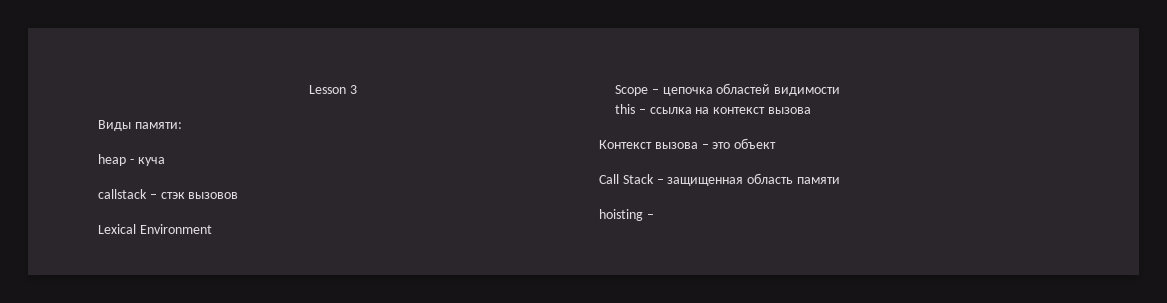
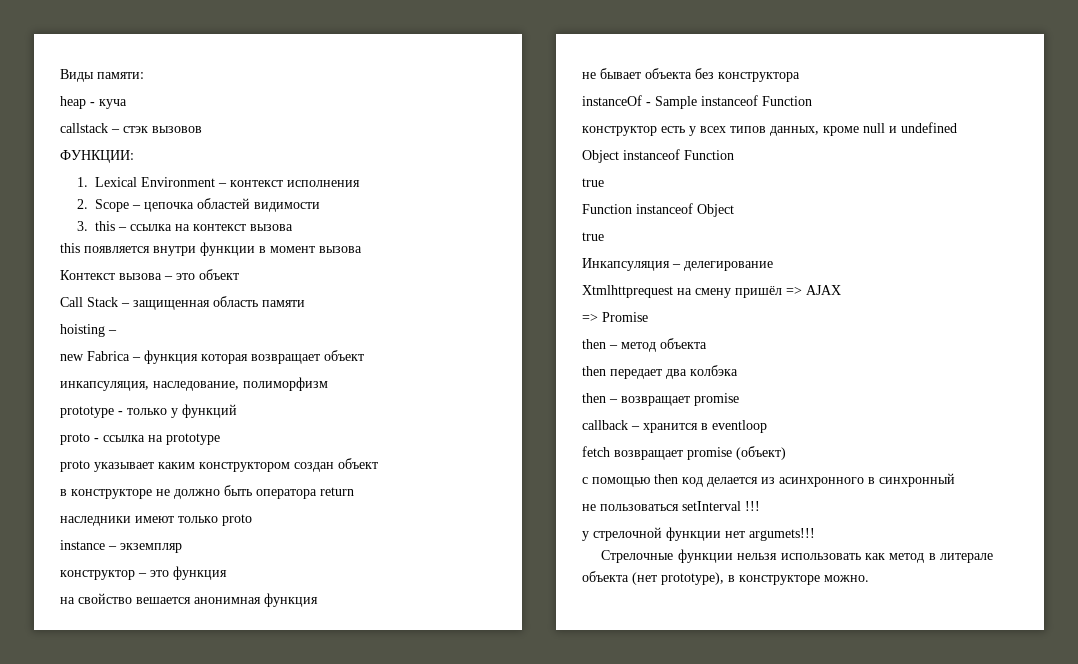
[309,85,357,94] Lesson 3 // -> (60, 75) none
(239, 195) none -> [60,150,134,163] [77,177,89,187] ФУНКЦИИ: // 1.
(212, 229) // -> [218,180,361,187] [77,199,89,209] – контекст исполнения // 2.
(841, 91) none -> [77,221,89,231] 3.
(811, 110) none -> [60,242,362,256] // this появляется внутри функции в момент вызова
(654, 216) none -> [60,350,364,364] [60,377,328,391] [60,404,237,418] [60,433,220,445] [60,458,378,472] [60,485,354,499] [60,514,252,526] [60,540,182,553] [60,566,227,580] [60,593,318,607] [582,68,800,82] [582,95,812,109] [582,122,957,136] [582,149,734,163] [582,178,604,187] [582,203,734,217] [582,232,604,241] [582,258,773,271] [582,285,841,298] [582,312,648,322] [582,338,707,352] [582,365,738,379] [582,393,739,406] [582,420,767,433] [582,446,786,460] [582,473,955,487] [582,501,760,511] [582,527,815,541] [601,549,993,563] [582,571,869,585] // new Fabrica – функция которая возвращает объект // инкапсуляция, наследование, полиморфизм // prototype - только у функций // proto - ссылка на prototype // proto указывает каким конструктором создан объект // в конструкторе не должно быть оператора return // наследники имеют только proto // instance – экземпляр // конструктор – это функция // на свойство вешается анонимная функция // не бывает объекта без конструктора // instanceOf - Sample instanceof Function // конструктор есть у всех типов данных, кроме null и undefined // Object instanceof Function // true // Function instanceof Object // true // Инкапсуляция – делегирование // Xtmlhttprequest на смену пришёл => AJAX // => Promise // then – метод объекта // then передает два колбэка // then – возвращает promise // callback – хранится в eventloop // fetch возвращает promise (объект) // с помощью then код делается из асинхронного в синхронный // не пользоваться setInterval !!! // у стрелочной функции нет argumets!!! // Стрелочные функции нельзя использовать как метод в литерале объекта (нет prototype), в конструкторе можно.

